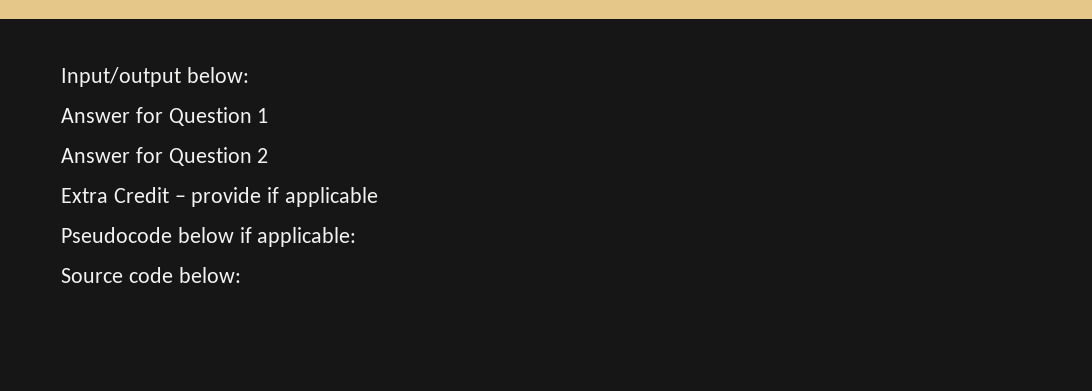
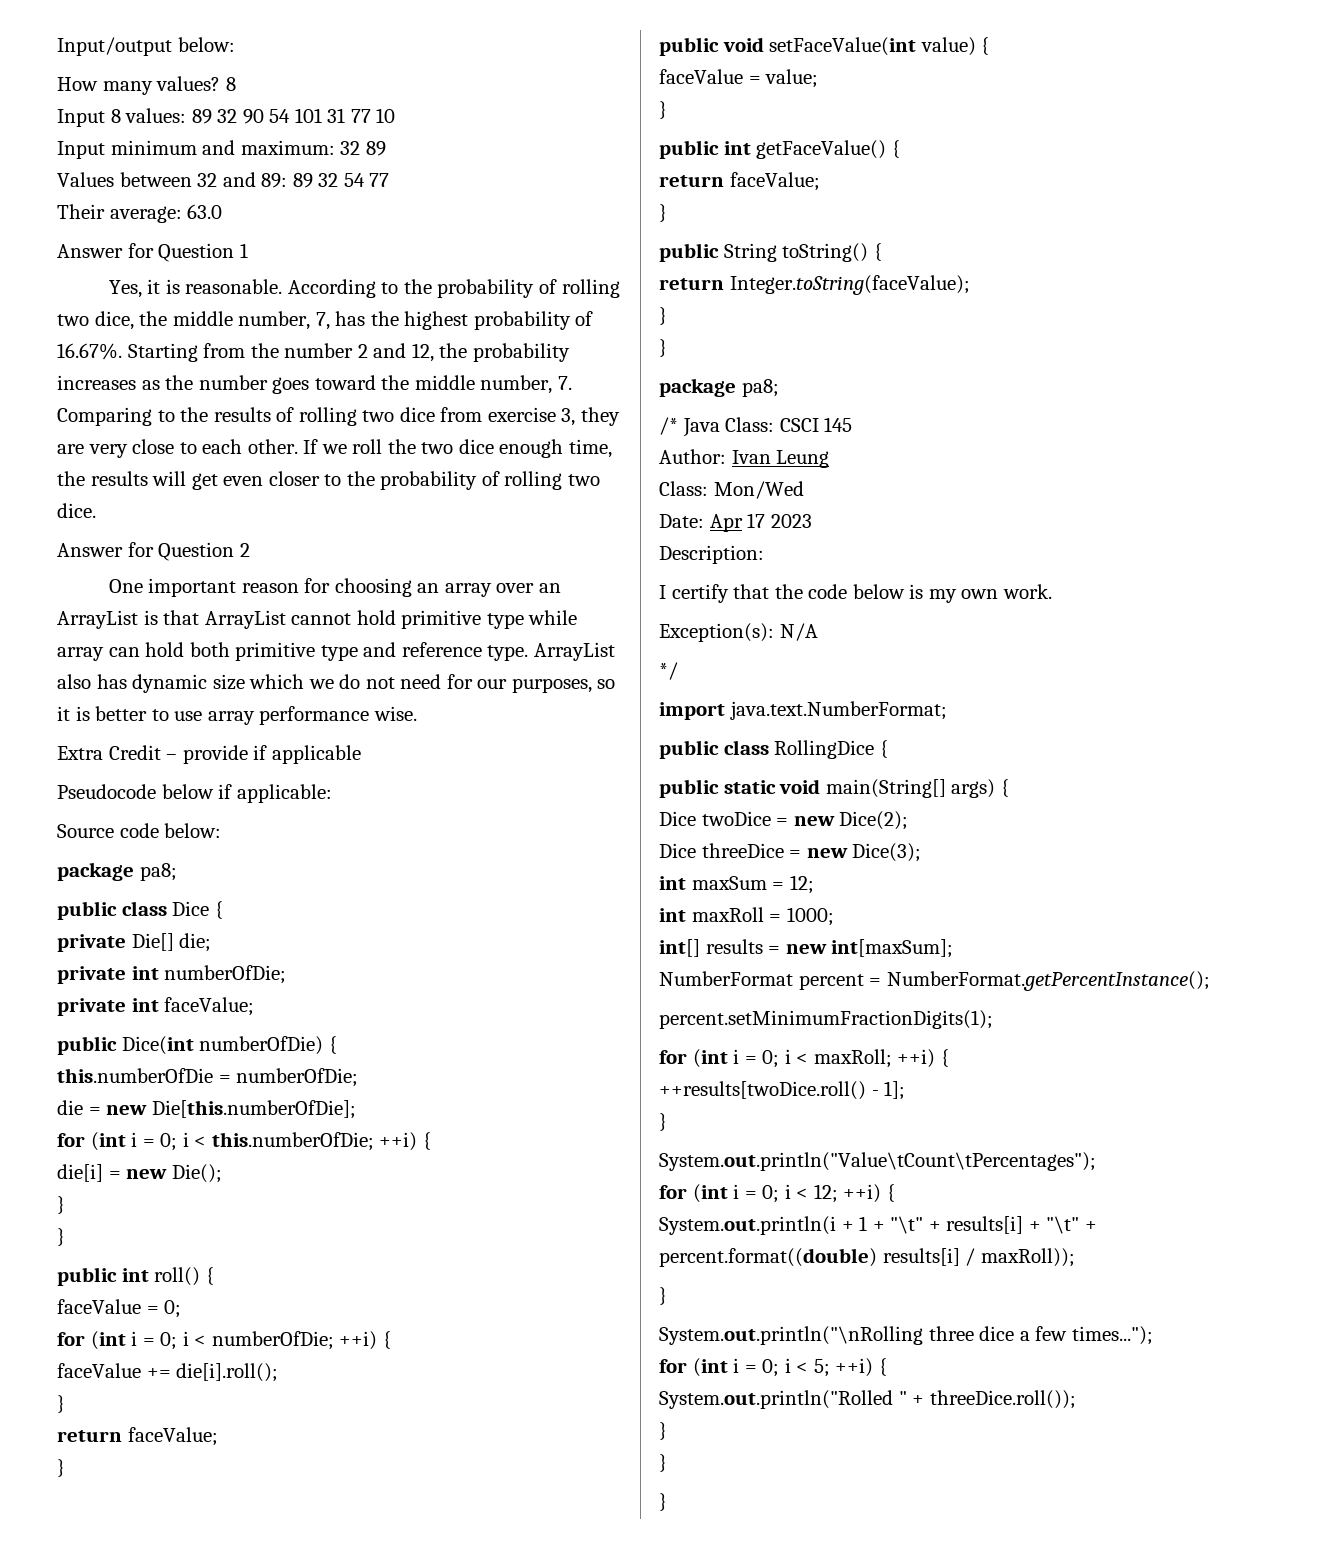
[61,107,269,126] [61,147,269,166] Answer for Question 1 // Answer for Question 2 -> [57,76,236,95] [57,108,396,127] [57,140,386,159] [57,172,390,188] [57,204,223,223] [57,243,248,262] [108,279,620,298] [57,311,594,330] [57,343,570,362] [57,375,572,394] [57,407,620,426] [57,439,612,458] [57,471,600,490] [57,503,96,518] [57,542,250,561] [108,578,561,597] [57,610,578,629] [57,642,615,661] [57,674,616,693] [57,706,417,725] How many values? 8 // Input 8 values: 89 32 90 54 101 31 77 10 // Input minimum and maximum: 32 89 // Values between 32 and 89: 89 32 54 77 // Their average: 63.0 // Answer for Question 1 // Yes, it is reasonable. According to the probability of rolling two dice, the middle number, 7, has the highest probability of 16.67%. Starting from the number 2 and 12, the probability increases as the number goes toward the middle number, 7. Comparing to the results of rolling two dice from exercise 3, they are very close to each other. If we roll the two dice enough time, the results will get even closer to the probability of rolling two dice. // Answer for Question 2 // One important reason for choosing an array over an ArrayList is that ArrayList cannot hold primitive type while array can hold both primitive type and reference type. ArrayList also has dynamic size which we do not need for our purposes, so it is better to use array performance wise.
(241, 275) none -> [57,862,177,881] [57,901,223,920] [57,933,212,952] [57,965,287,984] [57,997,255,1016] [57,1036,337,1055] [57,1068,359,1087] [57,1100,356,1119] [57,1132,431,1151] [57,1164,222,1183] [57,1196,65,1214] [57,1228,65,1246] [57,1267,214,1286] [57,1299,182,1318] [57,1331,391,1350] [57,1363,279,1382] [57,1395,65,1413] [57,1427,218,1446] [57,1459,65,1477] [659,37,990,56] [659,69,819,88] [659,101,667,119] [659,140,900,159] [659,172,820,191] [659,204,667,222] [659,243,882,262] [659,275,970,295] [659,307,667,325] [659,339,667,357] [659,378,779,397] [659,417,853,437] [659,449,830,468] [659,481,804,499] [659,513,812,532] [659,545,764,564] [659,584,1052,603] [659,623,818,642] [659,662,678,680] [659,701,947,720] [659,740,888,759] [659,779,1009,798] [659,811,909,830] [659,843,922,862] [659,875,814,894] [659,907,834,926] [659,939,954,958] [659,971,1210,991] [659,1010,993,1029] [659,1049,949,1068] [659,1081,906,1100] [659,1113,667,1131] [659,1152,1096,1171] [659,1184,895,1203] [659,1216,1097,1235] [659,1248,1075,1267] [659,1287,667,1305] [659,1326,1153,1345] [659,1358,887,1377] [659,1390,1076,1409] [659,1422,667,1440] [659,1454,667,1472] [659,1493,667,1511] // package pa8; // public class Dice { // private Die[] die; // private int numberOfDie; // private int faceValue; // public Dice(int numberOfDie) { // this.numberOfDie = numberOfDie; // die = new Die[this.numberOfDie]; // for (int i = 0; i < this.numberOfDie; ++i) { // die[i] = new Die(); // } // } // public int roll() { // faceValue = 0; // for (int i = 0; i < numberOfDie; ++i) { // faceValue += die[i].roll(); // } // return faceValue; // } // public void setFaceValue(int value) { // faceValue = value; // } // public int getFaceValue() { // return faceValue; // } // public String toString() { // return Integer.toString(faceValue); // } // } // package pa8; // /* Java Class: CSCI 145 // Author: Ivan Leung // Class: Mon/Wed // Date: Apr 17 2023 // Description: // I certify that the code below is my own work. // Exception(s): N/A // */ // import java.text.NumberFormat; // public class RollingDice { // public static void main(String[] args) { // Dice twoDice = new Dice(2); // Dice threeDice = new Dice(3); // int maxSum = 12; // int maxRoll = 1000; // int[] results = new int[maxSum]; // NumberFormat percent = NumberFormat.getPercentInstance(); // percent.setMinimumFractionDigits(1); // for (int i = 0; i < maxRoll; ++i) { // ++results[twoDice.roll() - 1]; // } // System.out.println("Value\tCount\tPercentages"); // for (int i = 0; i < 12; ++i) { // System.out.println(i + 1 + "\t" + results[i] + "\t" + percent.format((double) results[i] / maxRoll)); // } // System.out.println("\nRolling three dice a few times..."); // for (int i = 0; i < 5; ++i) { // System.out.println("Rolled " + threeDice.roll()); // } // } // }

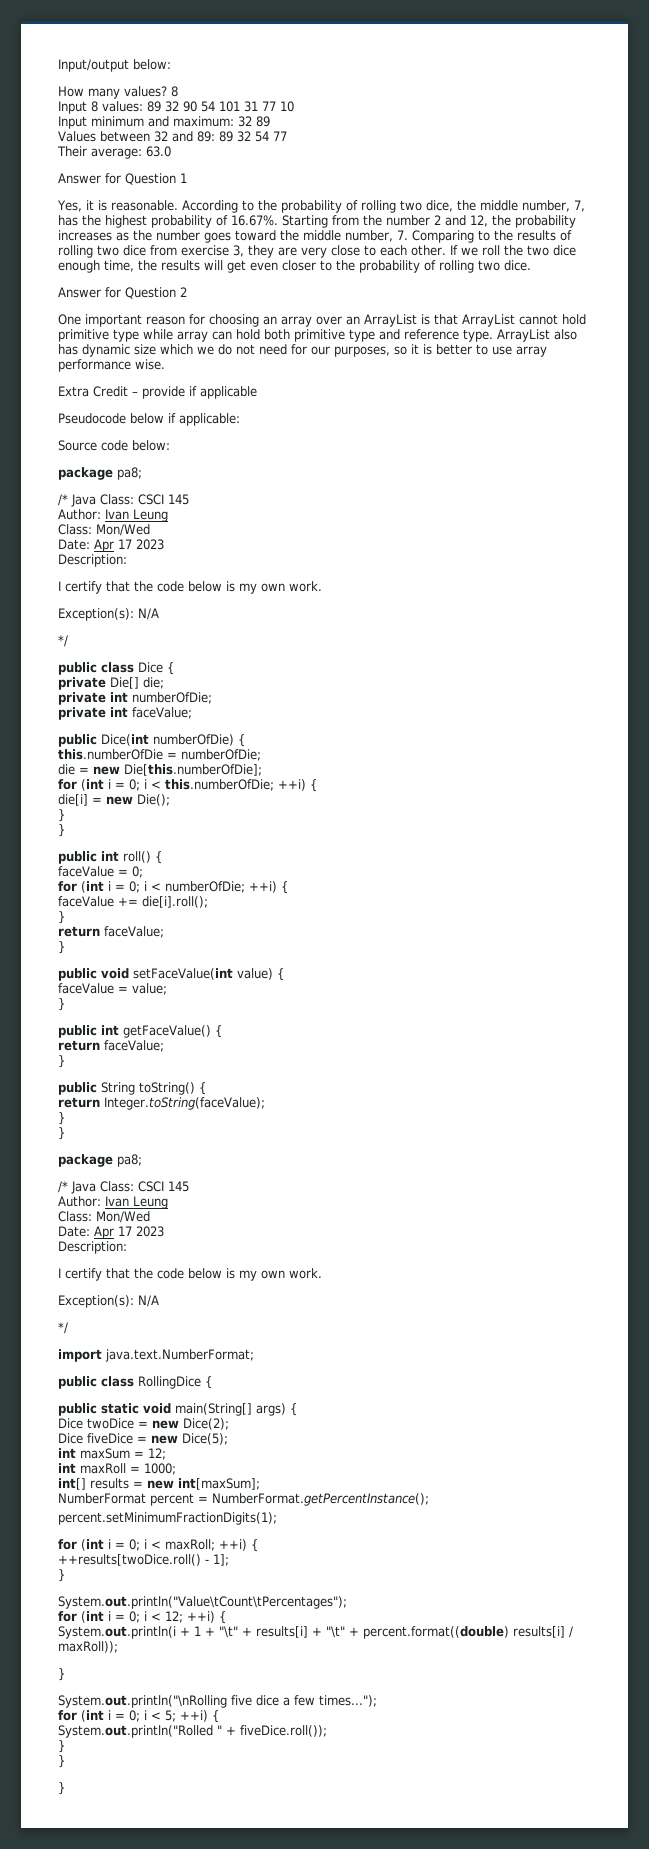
(177, 872) none -> [58,494,189,507] [58,509,168,522] [58,524,150,536] [58,539,164,552] [58,554,127,567] [58,581,322,594] [58,608,159,621] [58,635,68,647] // /* Java Class: CSCI 145 // Author: Ivan Leung // Class: Mon/Wed // Date: Apr 17 2023 // Description: // I certify that the code below is my own work. // Exception(s): N/A // */
[701,843,922,862] threeDice = new Dice(3); -> [87,1433,228,1445] fiveDice = new Dice(5);
[928,1326,974,1341] three -> [231,1695,252,1706] five
[929,1390,1076,1409] threeDice.roll()); -> [240,1725,327,1737] fiveDice.roll());

